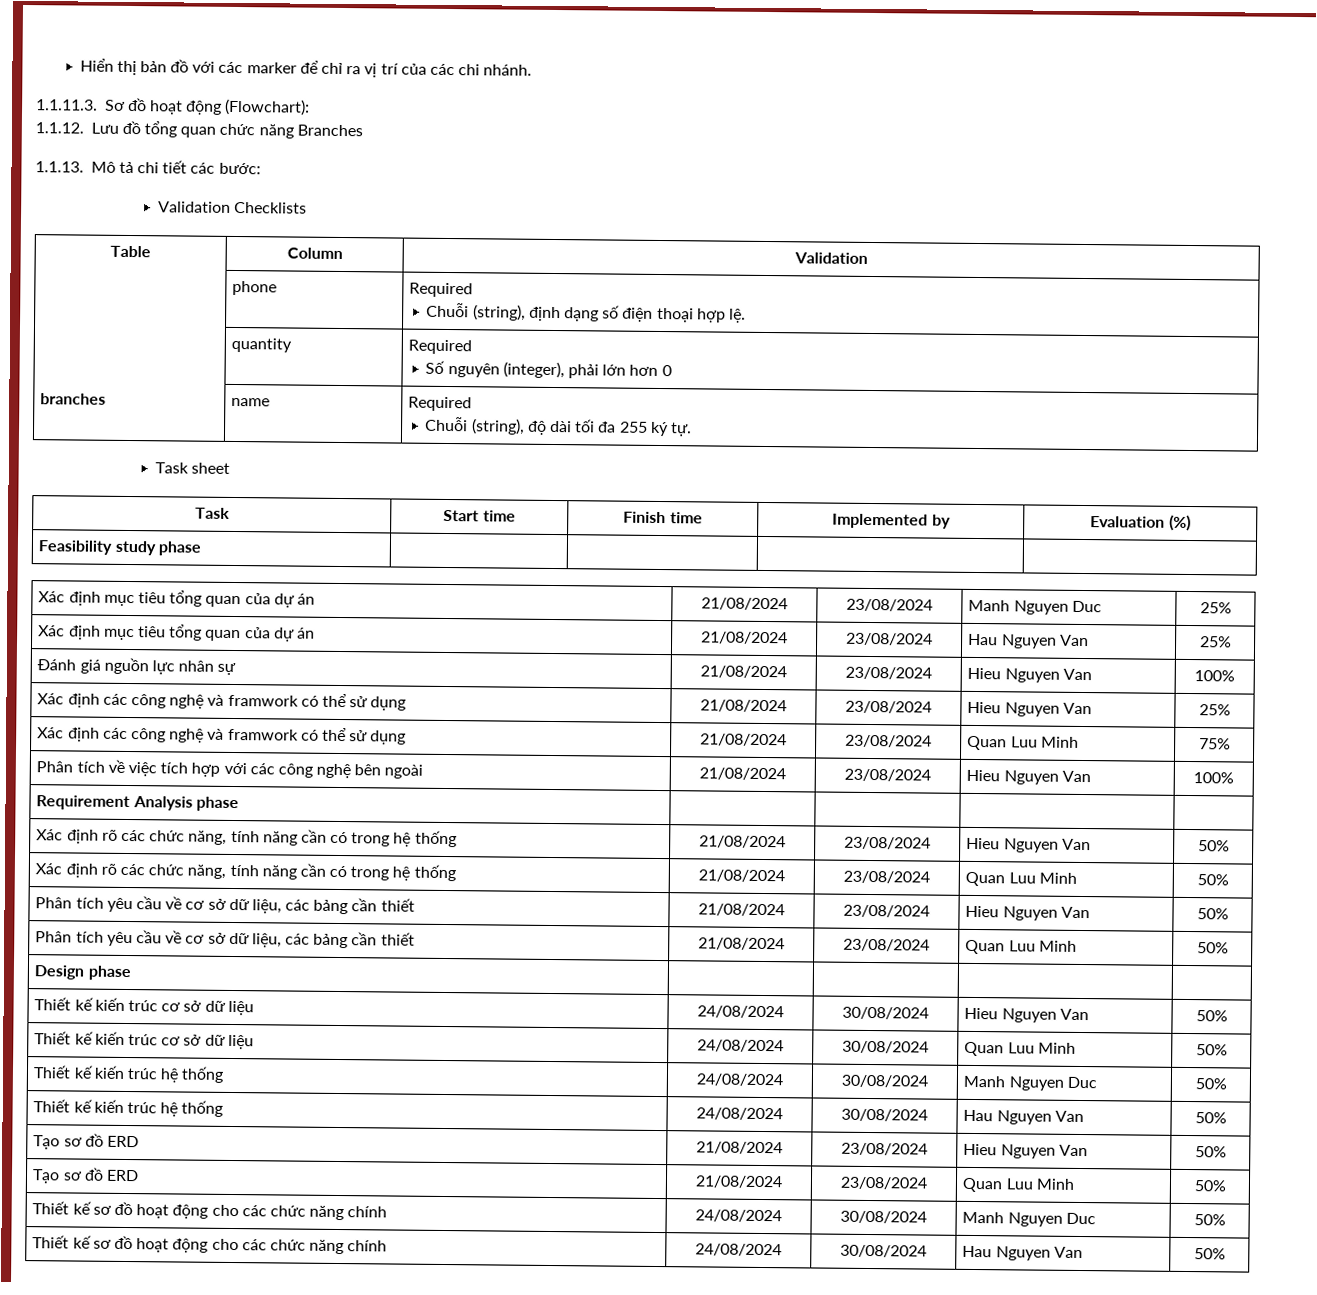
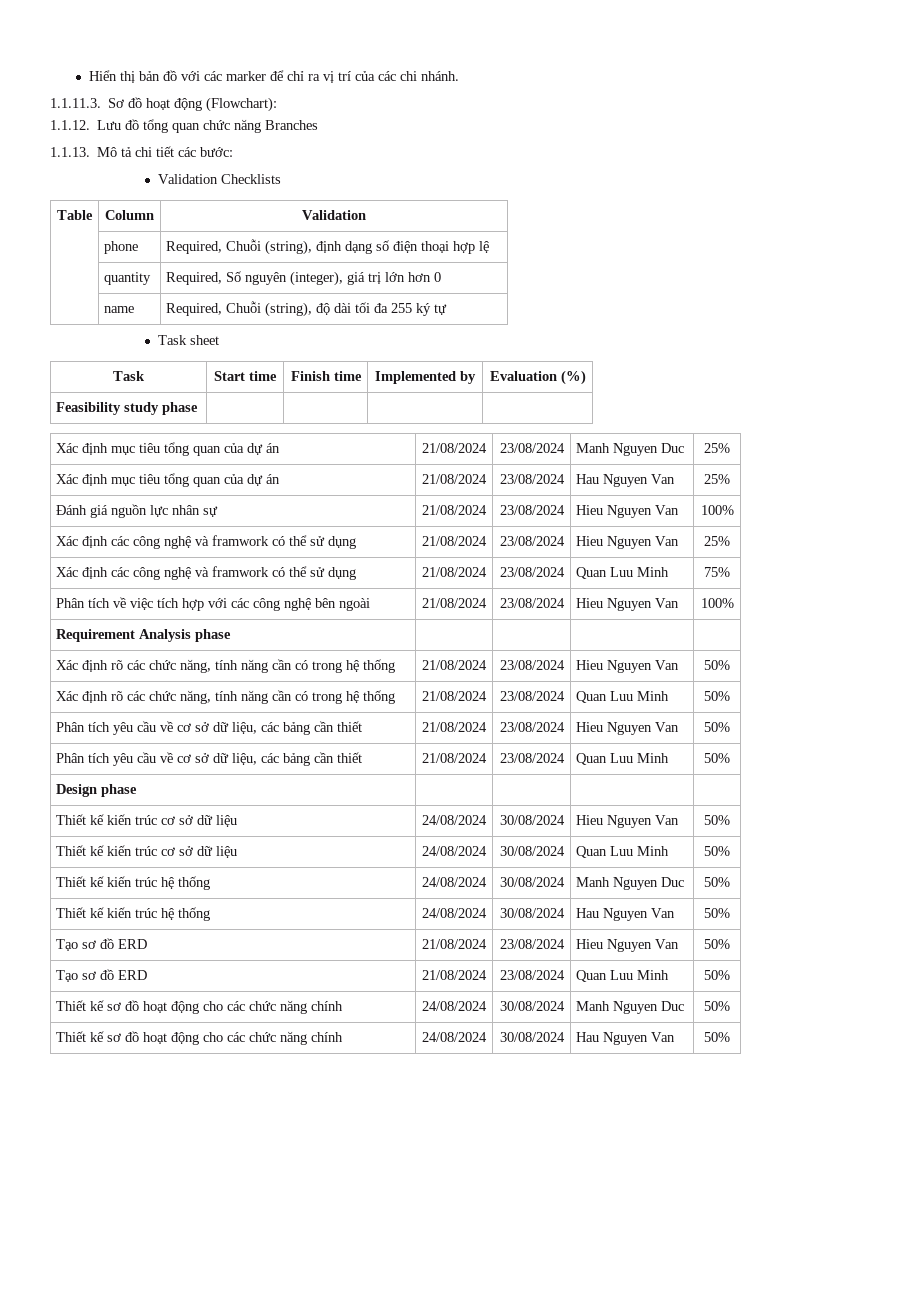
[409,282,474,298] Required // -> [166,241,223,254] Required,
[728,308,746,323] lệ. -> [479,241,490,253] lệ
[408,339,473,355] Required // -> [166,272,223,285] Required,
[568,364,600,379] phải -> [347,272,382,285] giá trị
[40,393,107,405] branches -> (442, 277) none
[408,396,473,412] Required // -> [166,303,223,316] Required,
[669,422,692,437] tự. -> [434,304,448,315] tự

